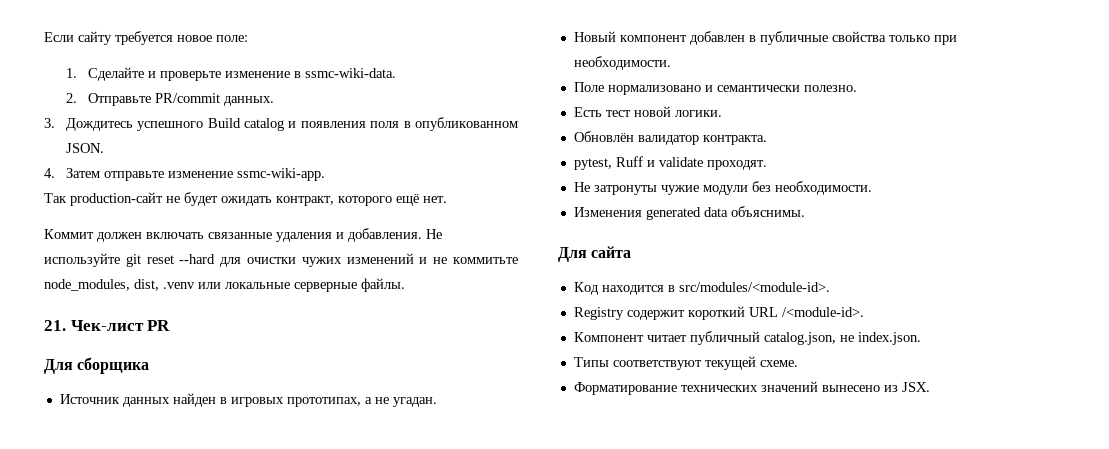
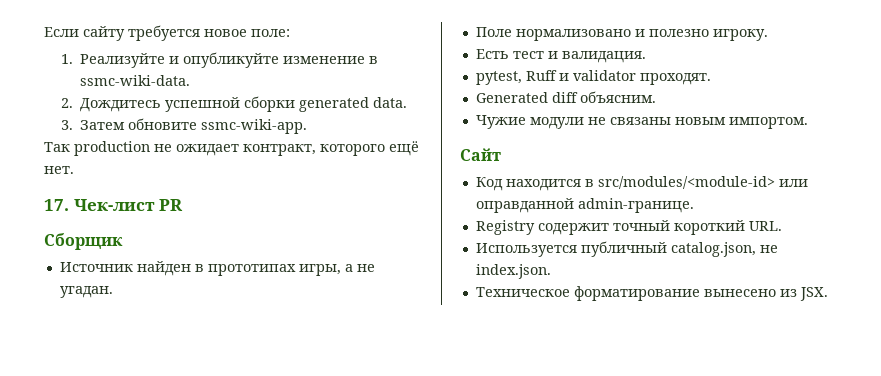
[87,67,221,81] Сделайте и проверьте -> [80,52,280,68] Реализуйте и опубликуйте
[87,93,274,106] [44,117,518,131] [65,143,104,153] [44,168,325,181] [44,192,447,206] [44,228,442,242] [44,253,518,267] [44,278,405,292] [44,320,66,331] Отправьте PR/commit данных. // 3. Дождитесь успешного Build catalog и появления поля в опубликованном JSON. // 4. Затем отправьте изменение ssmc-wiki-app. // Так production-сайт не будет ожидать контракт, которого ещё нет. // Коммит должен включать связанные удаления и добавления. Не используйте git reset --hard для очистки чужих изменений и не коммитьте node_modules, dist, .venv или локальные серверные файлы. // 21. -> [80,96,408,112] [61,118,308,134] [44,141,419,156] [44,166,74,174] [44,199,69,211] Дождитесь успешной сборки generated data. // 3. Затем обновите ssmc-wiki-app. // Так production не ожидает контракт, которого ещё нет. // 17.
[44,357,150,374] Для сборщика -> [44,233,123,250] Сборщик
[122,397,170,407] данных -> (133, 267) none
[230,397,361,407] игровых прототипах, -> [207,264,341,276] прототипах игры,
[573,31,957,45] [573,56,671,70] // Новый компонент добавлен в публичные свойства только при необходимости. -> (113, 292) none
[716,85,857,92] семантически полезно. -> [648,29,768,41] полезно игроку.
[633,106,722,117] [573,131,767,145] новой логики. // Обновлён валидатор контракта. -> [547,51,646,63] и валидация.
[658,157,703,167] validate -> [572,70,636,81] validator
[573,181,872,195] [573,206,805,220] [558,246,632,262] [573,282,830,295] [573,306,864,320] [573,331,921,345] [573,356,798,370] [573,381,818,395] Не затронуты чужие модули без необходимости. // Изменения generated data объяснимы. // Для сайта // Код находится в src/modules/<module-id>. // Registry содержит короткий URL /<module-id>. // Компонент читает публичный catalog.json, не index.json. // Типы соответствуют текущей схеме. // Форматирование технических значений -> [475,91,656,103] [475,115,808,129] [460,148,501,161] [475,176,808,191] [475,198,694,213] [475,220,782,235] [475,241,778,257] [475,264,551,279] [475,286,700,301] Generated diff объясним. // Чужие модули не связаны новым импортом. // Сайт // Код находится в src/modules/<module-id> или оправданной admin-границе. // Registry содержит точный короткий URL. // Используется публичный catalog.json, не index.json. // Техническое форматирование

